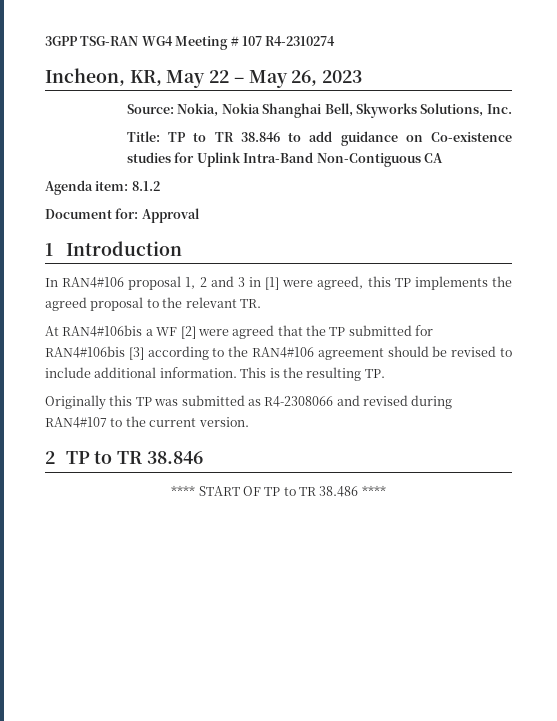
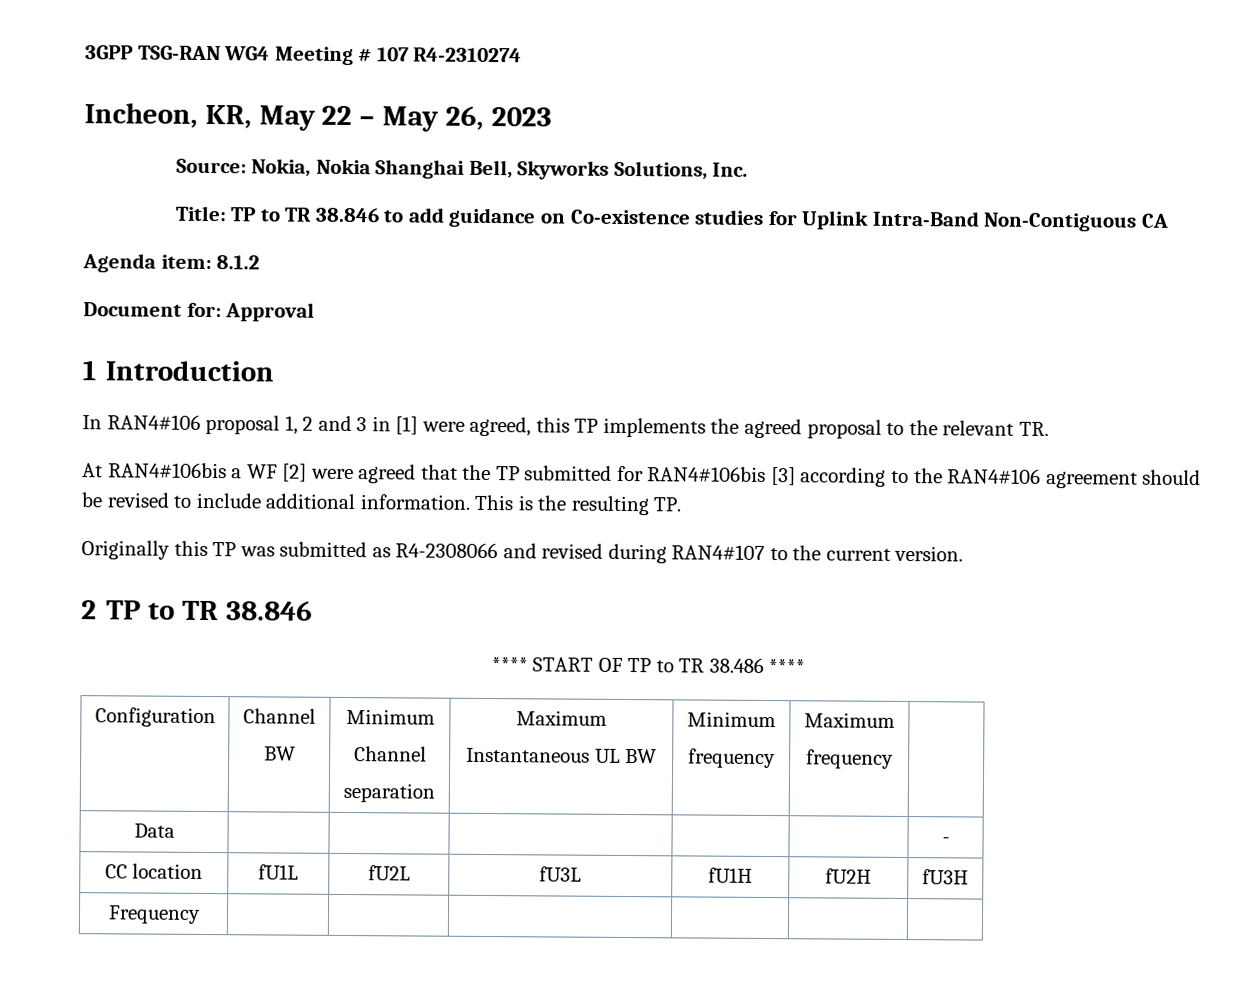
(386, 490) none -> [94,707,216,728] [243,708,316,724] [263,746,296,761] [345,708,435,725] [353,746,427,762] [343,782,435,803] [516,710,607,726] [465,747,658,764] [687,711,776,728] [688,748,776,769] [804,712,895,728] [806,749,894,769] [133,823,175,838] [941,837,950,844] [104,863,204,879] [258,864,299,880] [367,865,411,881] [539,866,582,882] [708,867,753,883] [825,868,872,884] [922,869,969,885] [107,905,201,924] // Configuration | Channel // BW | Minimum // Channel // separation | Maximum // Instantaneous UL BW | Minimum // frequency | Maximum // frequency | // Data | | | | | | - // CC location | fU1L | fU2L | fU3L | fU1H | fU2H | fU3H // Frequency | | | | | |

